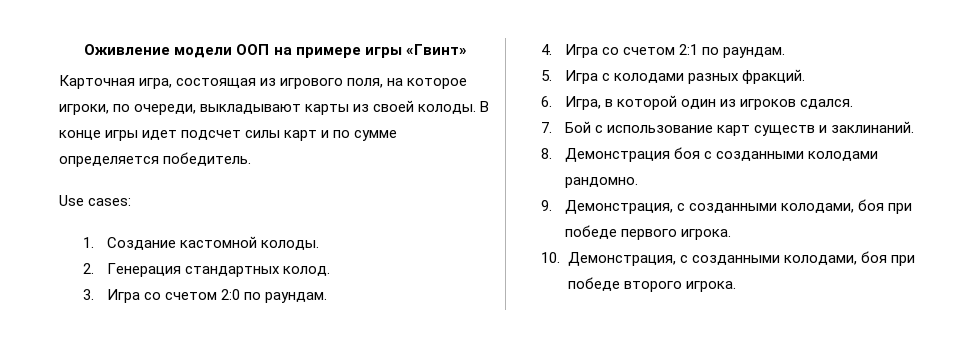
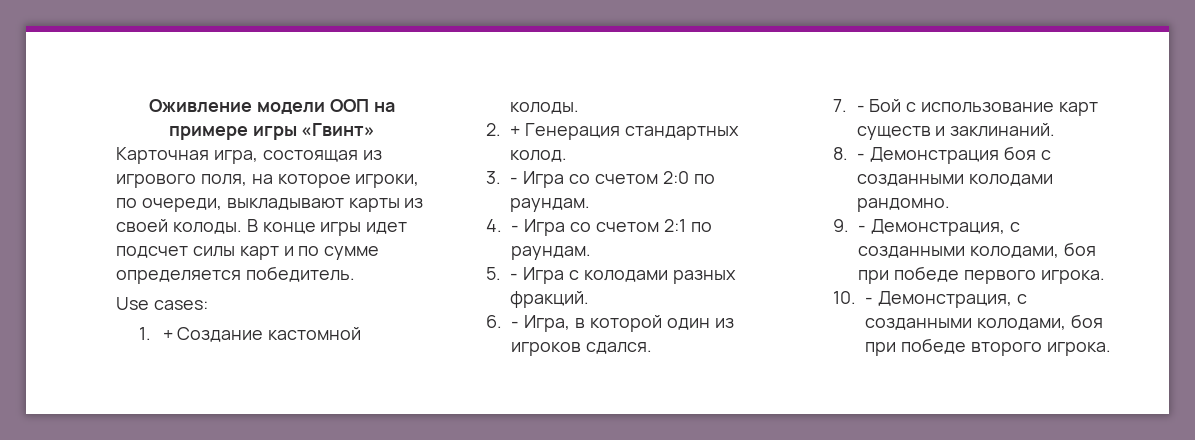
(95, 242) none -> [162,330,173,340] +
(95, 268) none -> [510,126,521,136] +
(95, 294) none -> [510,177,519,184] -
(553, 49) none -> [511,225,520,232] -
(553, 75) none -> [510,273,519,280] -
(553, 101) none -> [511,321,520,328] -
(553, 127) none -> [856,105,865,112] -
(553, 153) none -> [857,153,866,160] -
(553, 205) none -> [858,225,867,232] -
(561, 257) none -> [865,297,874,304] -

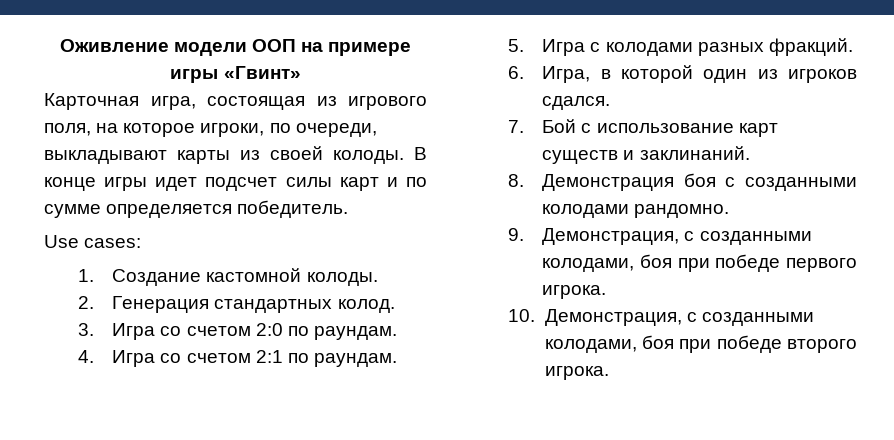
[162,330,173,340] + -> (95, 275) none
[510,126,521,136] + -> (95, 302) none
[510,177,519,184] - -> (95, 329) none
[511,225,520,232] - -> (95, 356) none
[510,273,519,280] - -> (525, 45) none
[511,321,520,328] - -> (525, 72) none
[856,105,865,112] - -> (525, 126) none
[857,153,866,160] - -> (525, 180) none
[858,225,867,232] - -> (525, 234) none
[865,297,874,304] - -> (536, 315) none

